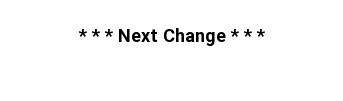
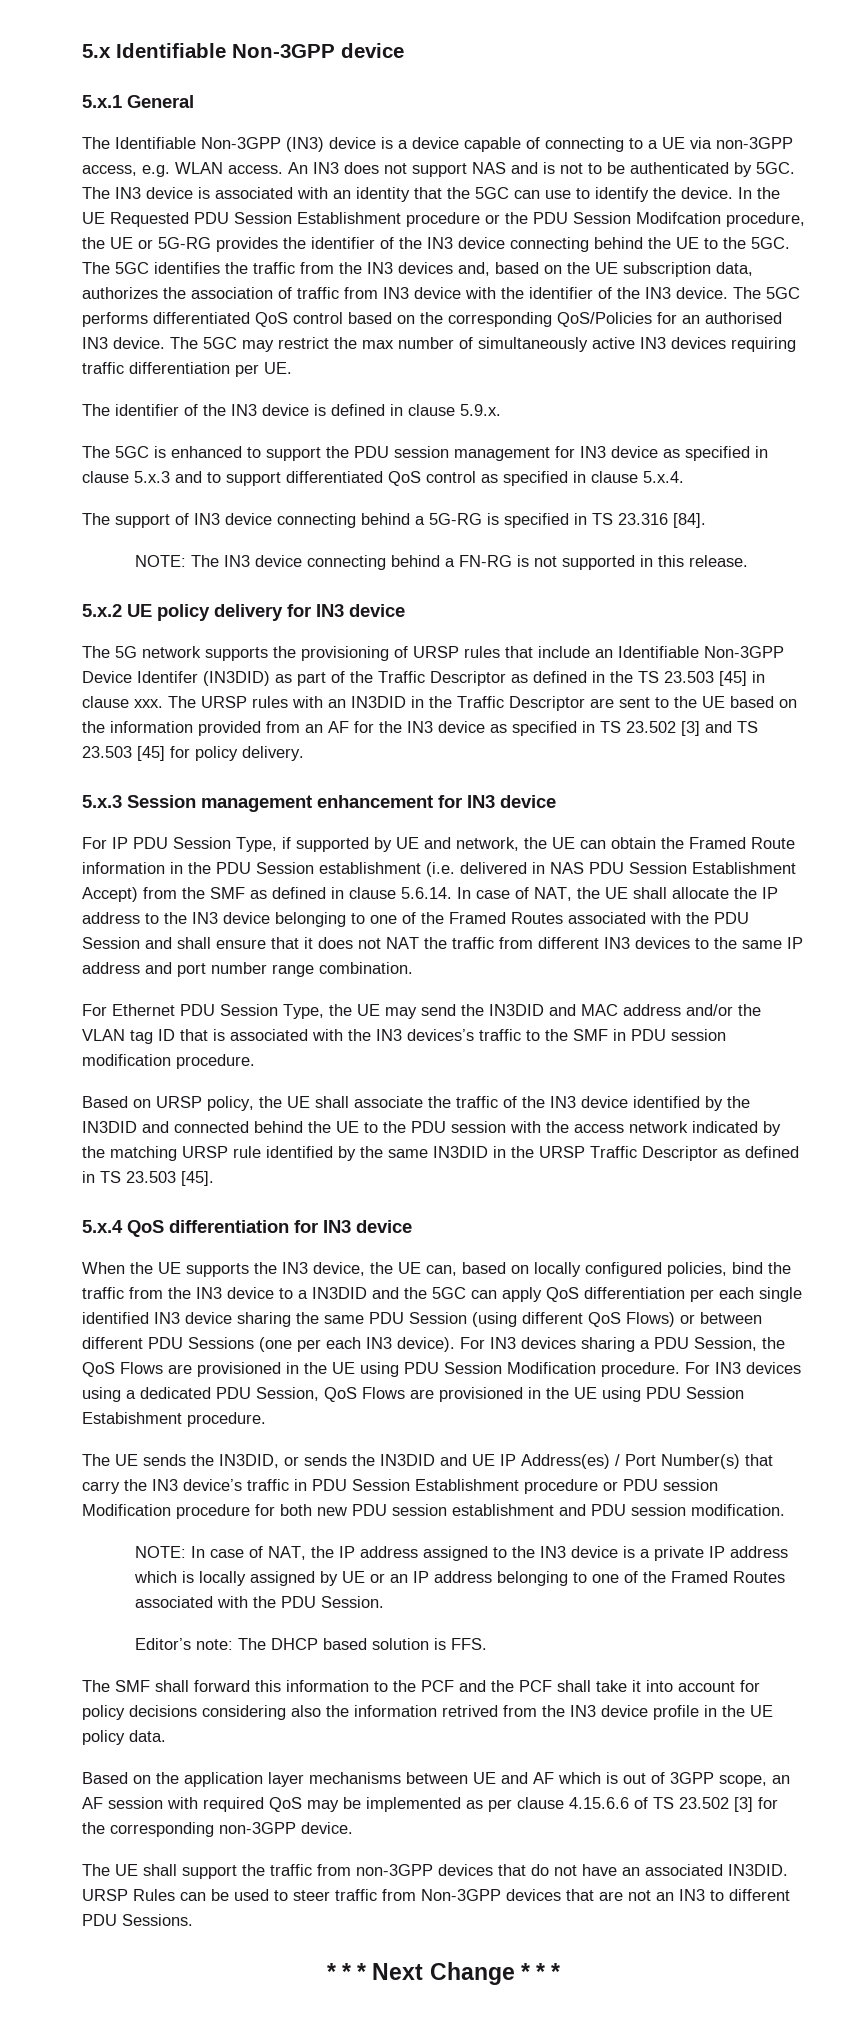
(77, 35) none -> [82,43,404,58] [82,95,194,108] [82,137,793,152] [82,162,795,177] [82,187,780,202] [82,212,805,227] [82,237,790,252] [82,262,753,277] [82,287,800,299] [82,312,782,327] [82,337,796,352] [82,362,292,377] [82,404,501,416] [82,446,768,461] [82,471,684,486] [82,513,706,528] [135,555,749,570] [82,604,405,621] [82,646,784,661] [82,671,765,686] [82,696,797,711] [82,721,758,736] [82,746,304,761] [82,795,556,812] [82,837,795,852] [82,862,796,877] [82,887,778,902] [82,912,749,927] [82,937,803,949] [82,962,413,977] [82,1004,761,1019] [82,1029,726,1044] [82,1054,255,1069] [82,1096,750,1111] [82,1121,781,1136] [82,1146,799,1161] [82,1171,214,1186] [82,1220,412,1237] [82,1262,791,1277] [82,1287,802,1302] [82,1312,762,1327] [82,1337,785,1352] [82,1362,801,1377] [82,1387,744,1402] [82,1412,266,1427] [82,1454,773,1469] [82,1479,718,1494] [82,1504,785,1519] [135,1546,789,1561] [134,1571,786,1586] [135,1596,385,1608] [135,1638,488,1650] [82,1680,760,1692] [82,1705,773,1720] [82,1730,166,1745] [82,1772,790,1787] [82,1797,778,1812] [82,1822,353,1837] [82,1864,788,1879] [82,1889,790,1901] [82,1914,193,1926] 5.x Identifiable Non-3GPP device // 5.x.1 General // The Identifiable Non-3GPP (IN3) device is a device capable of connecting to a UE via non-3GPP access, e.g. WLAN access. An IN3 does not support NAS and is not to be authenticated by 5GC. The IN3 device is associated with an identity that the 5GC can use to identify the device. In the UE Requested PDU Session Establishment procedure or the PDU Session Modifcation procedure, the UE or 5G-RG provides the identifier of the IN3 device connecting behind the UE to the 5GC. The 5GC identifies the traffic from the IN3 devices and, based on the UE subscription data, authorizes the association of traffic from IN3 device with the identifier of the IN3 device. The 5GC performs differentiated QoS control based on the corresponding QoS/Policies for an authorised IN3 device. The 5GC may restrict the max number of simultaneously active IN3 devices requiring traffic differentiation per UE. // The identifier of the IN3 device is defined in clause 5.9.x. // The 5GC is enhanced to support the PDU session management for IN3 device as specified in clause 5.x.3 and to support differentiated QoS control as specified in clause 5.x.4. // The support of IN3 device connecting behind a 5G-RG is specified in TS 23.316 [84]. // NOTE: The IN3 device connecting behind a FN-RG is not supported in this release. // 5.x.2 UE policy delivery for IN3 device // The 5G network supports the provisioning of URSP rules that include an Identifiable Non-3GPP Device Identifer (IN3DID) as part of the Traffic Descriptor as defined in the TS 23.503 [45] in clause xxx. The URSP rules with an IN3DID in the Traffic Descriptor are sent to the UE based on the information provided from an AF for the IN3 device as specified in TS 23.502 [3] and TS 23.503 [45] for policy delivery. // 5.x.3 Session management enhancement for IN3 device // For IP PDU Session Type, if supported by UE and network, the UE can obtain the Framed Route information in the PDU Session establishment (i.e. delivered in NAS PDU Session Establishment Accept) from the SMF as defined in clause 5.6.14. In case of NAT, the UE shall allocate the IP address to the IN3 device belonging to one of the Framed Routes associated with the PDU Session and shall ensure that it does not NAT the traffic from different IN3 devices to the same IP address and port number range combination. // For Ethernet PDU Session Type, the UE may send the IN3DID and MAC address and/or the VLAN tag ID that is associated with the IN3 devices’s traffic to the SMF in PDU session modification procedure. // Based on URSP policy, the UE shall associate the traffic of the IN3 device identified by the IN3DID and connected behind the UE to the PDU session with the access network indicated by the matching URSP rule identified by the same IN3DID in the URSP Traffic Descriptor as defined in TS 23.503 [45]. // 5.x.4 QoS differentiation for IN3 device // When the UE supports the IN3 device, the UE can, based on locally configured policies, bind the traffic from the IN3 device to a IN3DID and the 5GC can apply QoS differentiation per each single identified IN3 device sharing the same PDU Session (using different QoS Flows) or between different PDU Sessions (one per each IN3 device). For IN3 devices sharing a PDU Session, the QoS Flows are provisioned in the UE using PDU Session Modification procedure. For IN3 devices using a dedicated PDU Session, QoS Flows are provisioned in the UE using PDU Session Estabishment procedure. // The UE sends the IN3DID, or sends the IN3DID and UE IP Address(es) / Port Number(s) that carry the IN3 device’s traffic in PDU Session Establishment procedure or PDU session Modification procedure for both new PDU session establishment and PDU session modification. // NOTE: In case of NAT, the IP address assigned to the IN3 device is a private IP address which is locally assigned by UE or an IP address belonging to one of the Framed Routes associated with the PDU Session. // Editor’s note: The DHCP based solution is FFS. // The SMF shall forward this information to the PCF and the PCF shall take it into account for policy decisions considering also the information retrived from the IN3 device profile in the UE policy data. // Based on the application layer mechanisms between UE and AF which is out of 3GPP scope, an AF session with required QoS may be implemented as per clause 4.15.6.6 of TS 23.502 [3] for the corresponding non-3GPP device. // The UE shall support the traffic from non-3GPP devices that do not have an associated IN3DID. URSP Rules can be used to steer traffic from Non-3GPP devices that are not an IN3 to different PDU Sessions. //

